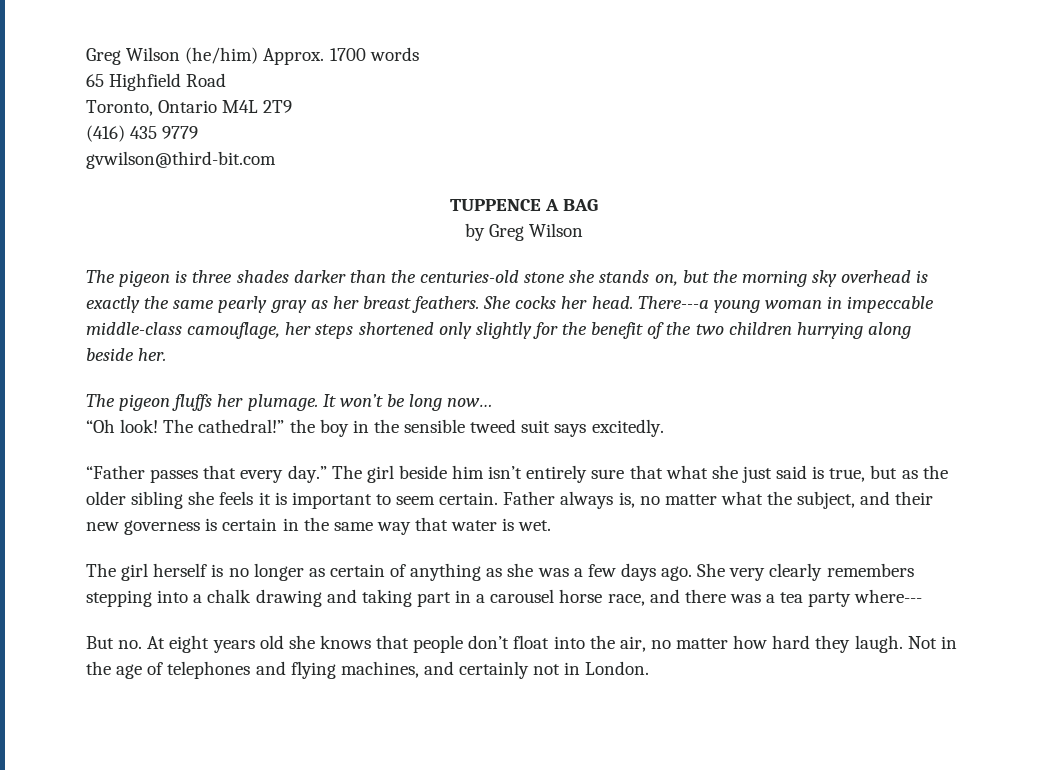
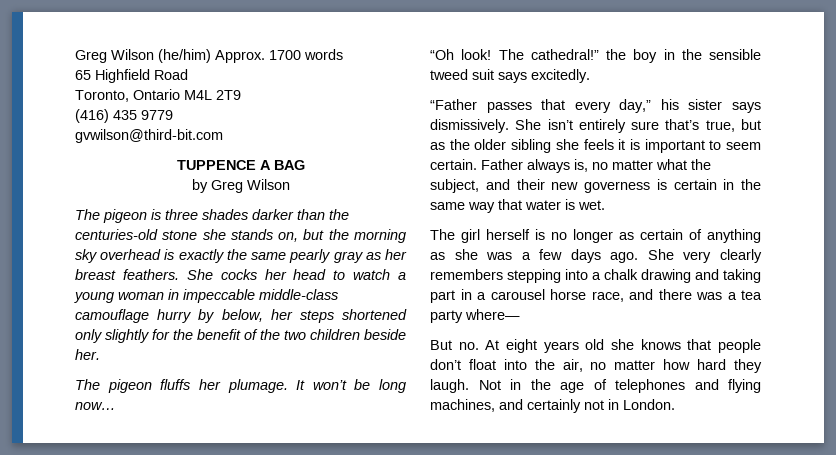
[591,296,709,309] head. There---a -> [293,269,406,280] head to watch a
[187,322,281,339] camouflage, -> [75,309,263,323] camouflage hurry by below,
[796,322,911,339] hurrying along -> (360, 334) none
[287,465,825,483] day.” The girl beside him isn’t entirely sure that what she just said is -> [619,99,761,113] [430,119,700,133] day,” his sister says dismissively. She isn’t entirely sure that’s
[854,589,923,603] where--- -> [465,309,520,320] where—

